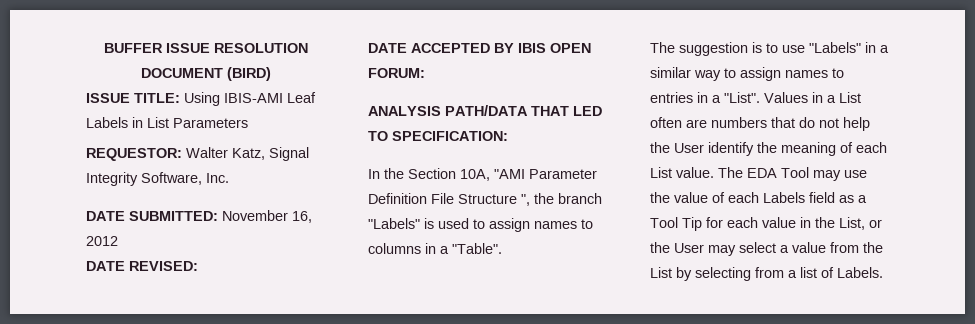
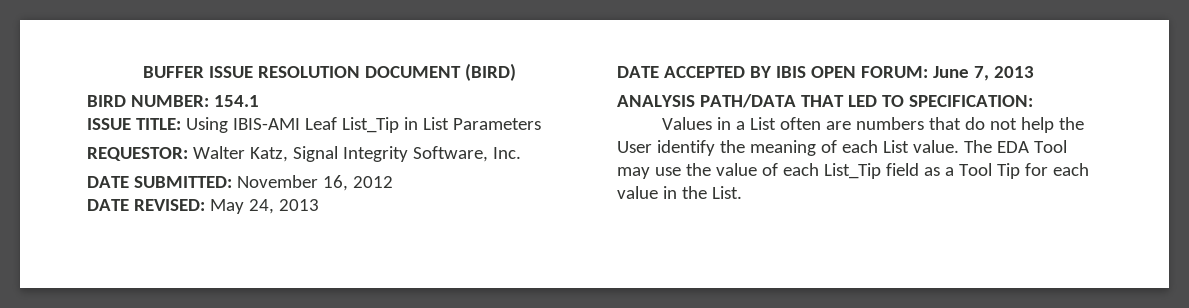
(271, 74) none -> [87,95,259,107] // BIRD NUMBER: 154.1
[86,117,128,128] Labels -> [341,117,399,133] List_Tip
(198, 266) none -> [209,199,319,214] May 24, 2013
(425, 73) none -> [932,66,1034,81] June 7, 2013
[368,168,597,181] [368,193,602,206] [368,218,593,232] [368,243,502,254] [650,42,889,56] [650,67,844,81] [650,92,760,103] In the Section 10A, "AMI Parameter Definition File Structure ", the branch "Labels" is used to assign names to columns in a "Table". // The suggestion is to use "Labels" in a similar way to assign names to entries in a "List". -> (1033, 101) none
[763,192,805,203] Labels -> [823,163,881,179] List_Tip
[839,217,882,230] [650,242,883,256] [650,267,883,281] List, or the User may select a value from the List by selecting from a list of Labels. -> [711,186,742,199] List.

